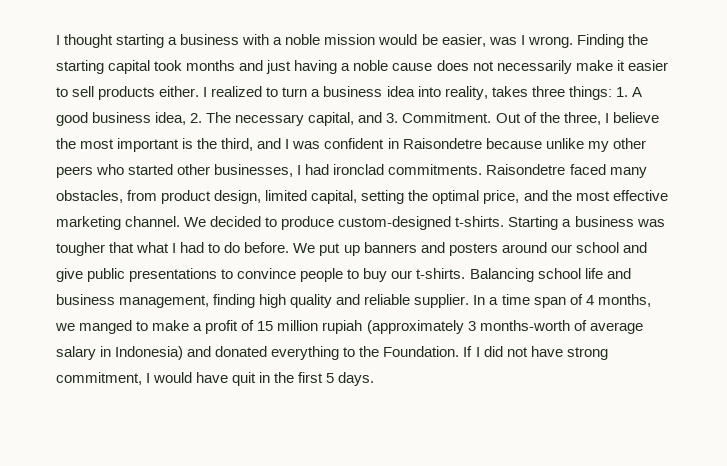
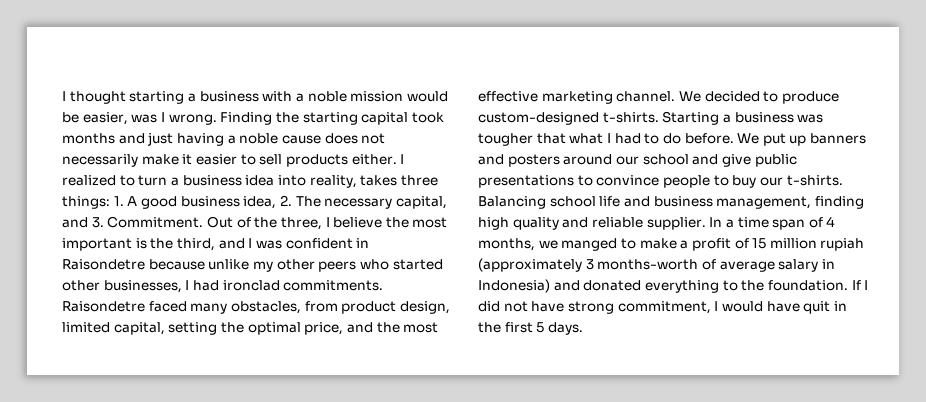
[383,346,460,357] Foundation. -> [767,280,848,291] foundation.

